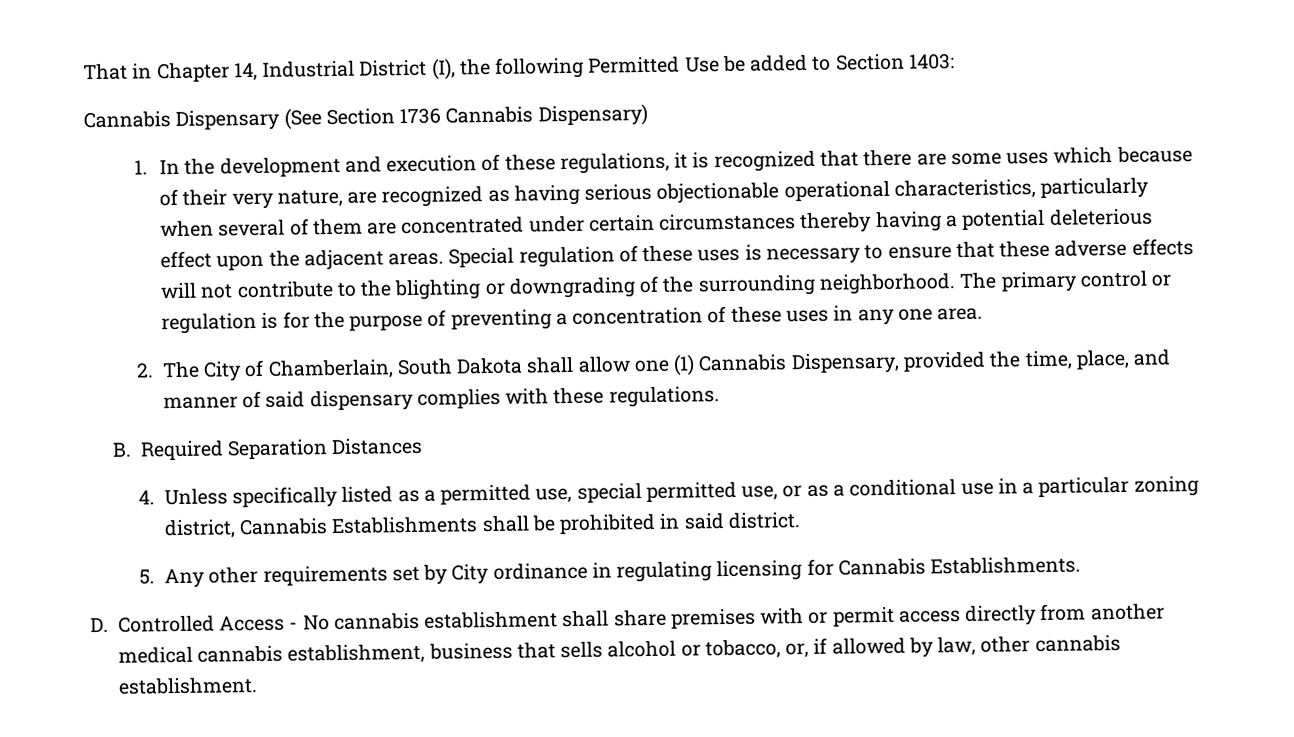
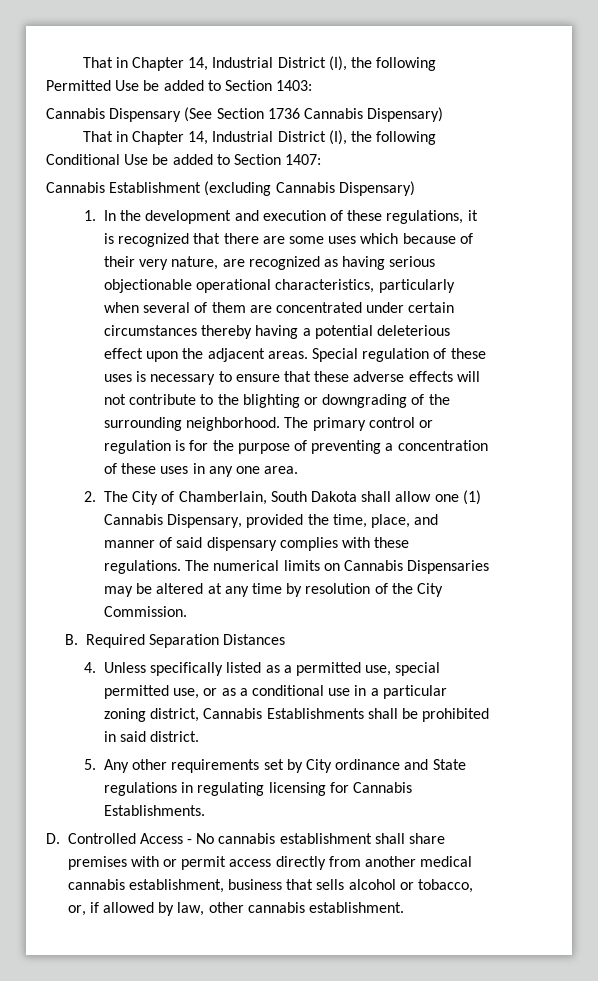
(648, 115) none -> [82,130,437,145] [46,154,322,165] [46,181,415,196] // That in Chapter 14, Industrial District (I), the following Conditional Use be added to Section 1407: // Cannabis Establishment (excluding Cannabis Dispensary)
(720, 397) none -> [185,560,490,574] [104,583,443,597] [104,606,188,617] The numerical limits on Cannabis Dispensaries may be altered at any time by resolution of the City Commission.
(588, 571) none -> [404,759,466,770] [104,782,178,796] and State regulations

